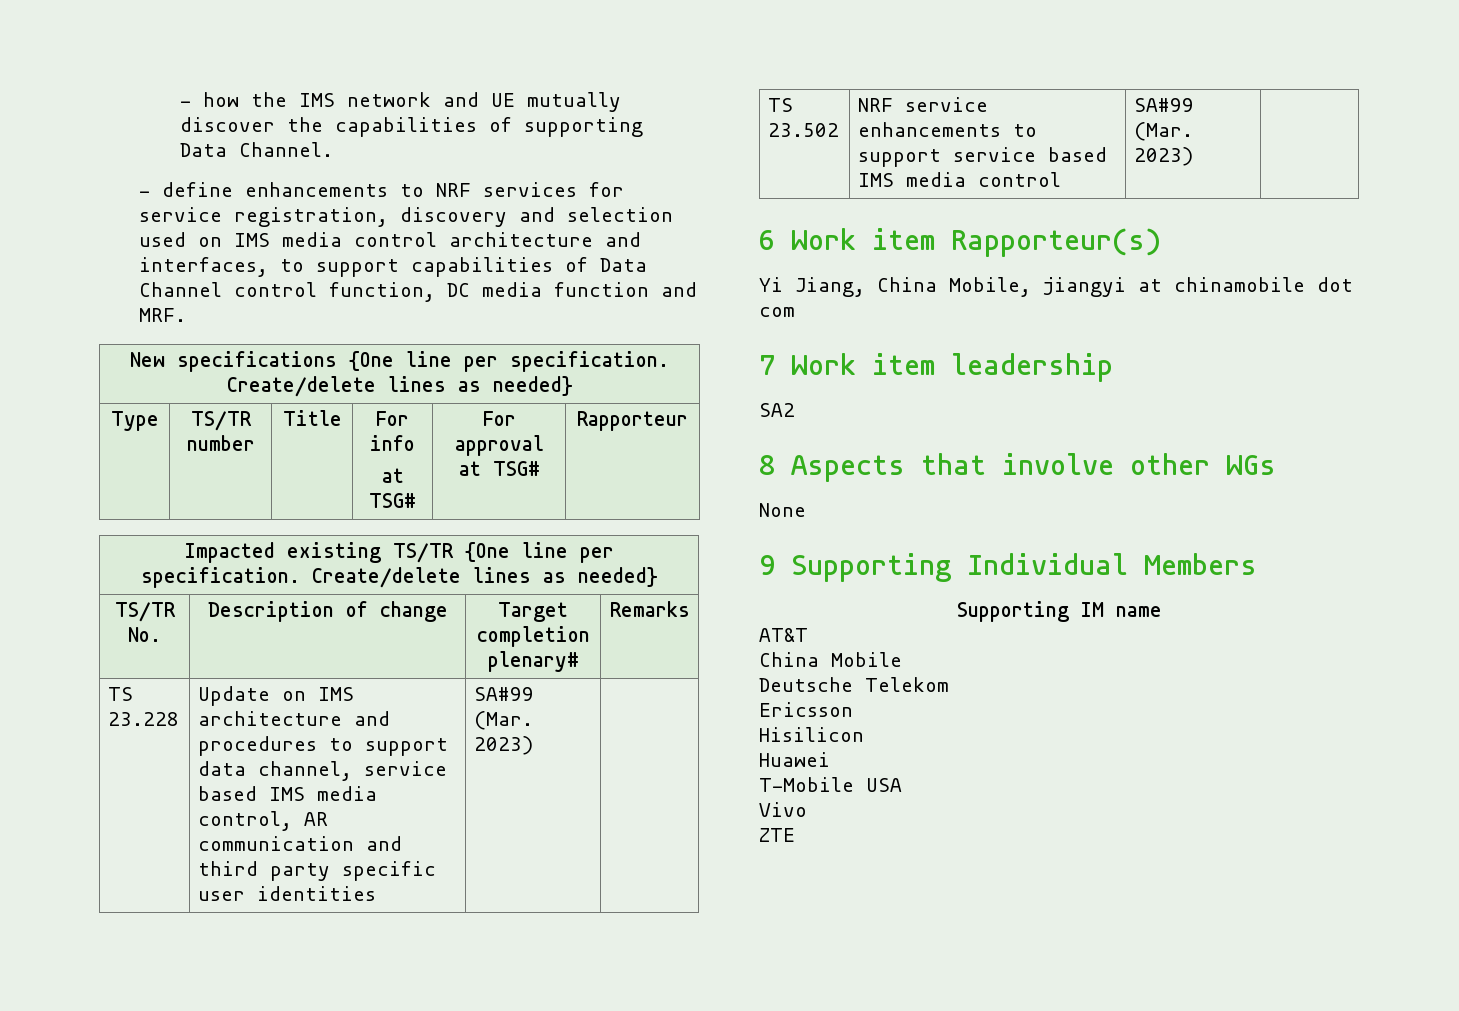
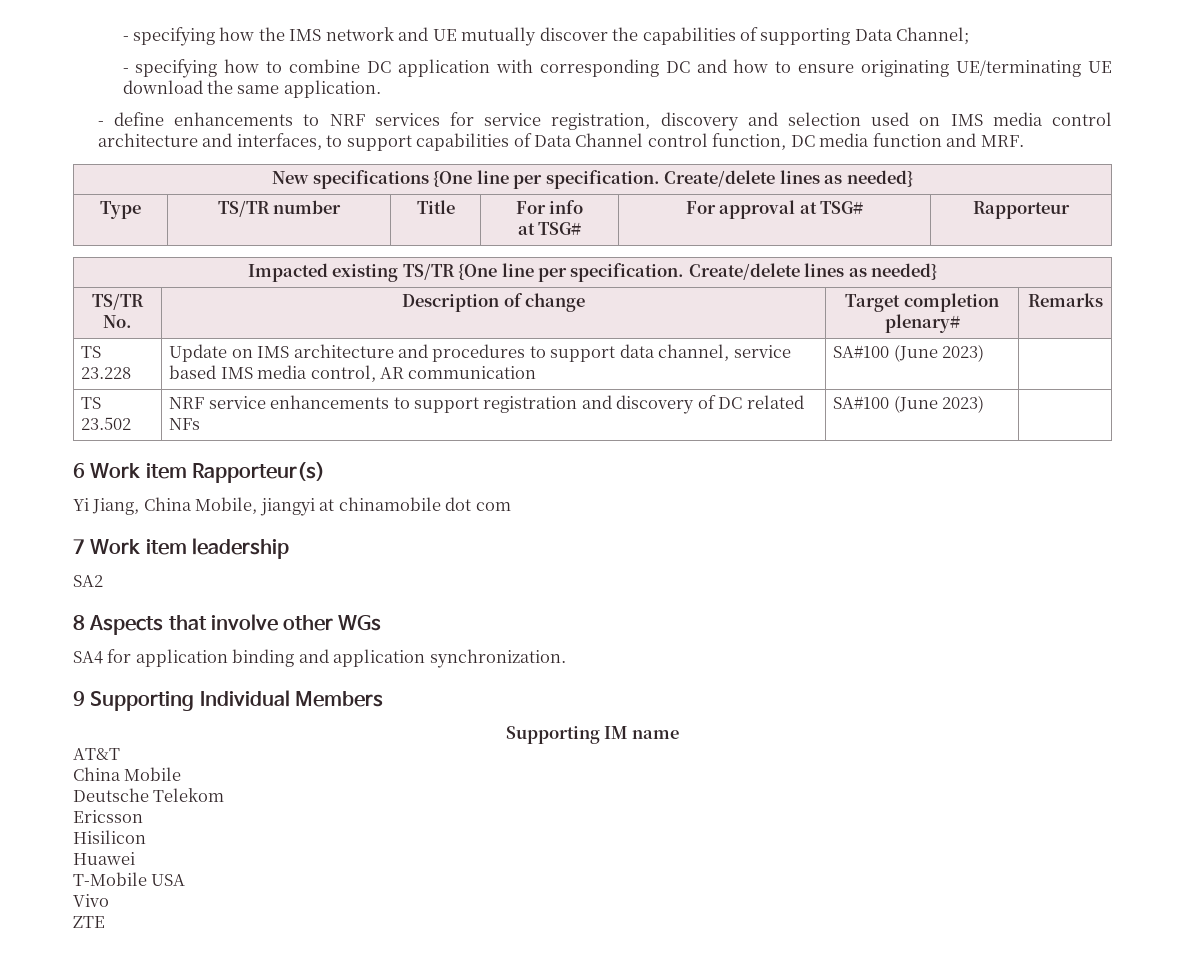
[179,101,191,107] - -> [122,27,216,46] - specifying
[238,142,333,157] Channel. -> [896,27,970,45] [122,59,1113,78] [122,80,381,98] Channel; // - specifying how to combine DC application with corresponding DC and how to ensure originating UE/terminating UE download the same application.
[365,836,402,851] [197,861,436,881] [197,886,376,901] [473,687,533,701] [473,711,533,730] and third party specific user identities | SA#99 (Mar. -> [833,344,938,362] | SA#100 (June
[952,147,1107,162] [857,172,1061,187] [1133,98,1193,112] [1133,122,1193,141] service based IMS media control | SA#99 (Mar. -> [483,395,804,414] [169,418,201,430] [833,395,938,413] registration and discovery of DC related NFs | SA#100 (June
[759,503,806,517] // None -> [73,649,566,668] // SA4 for application binding and application synchronization.

